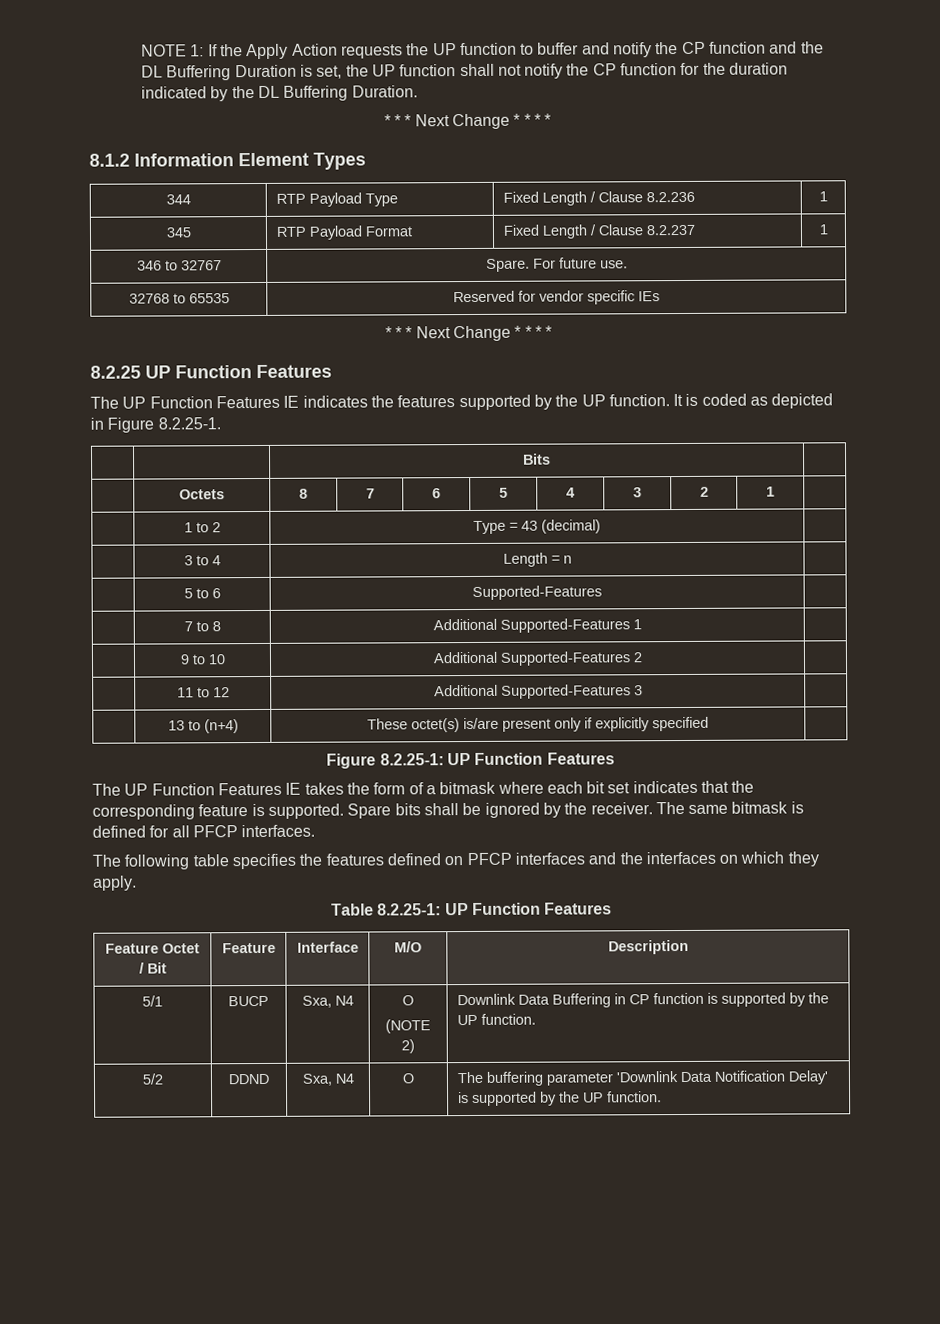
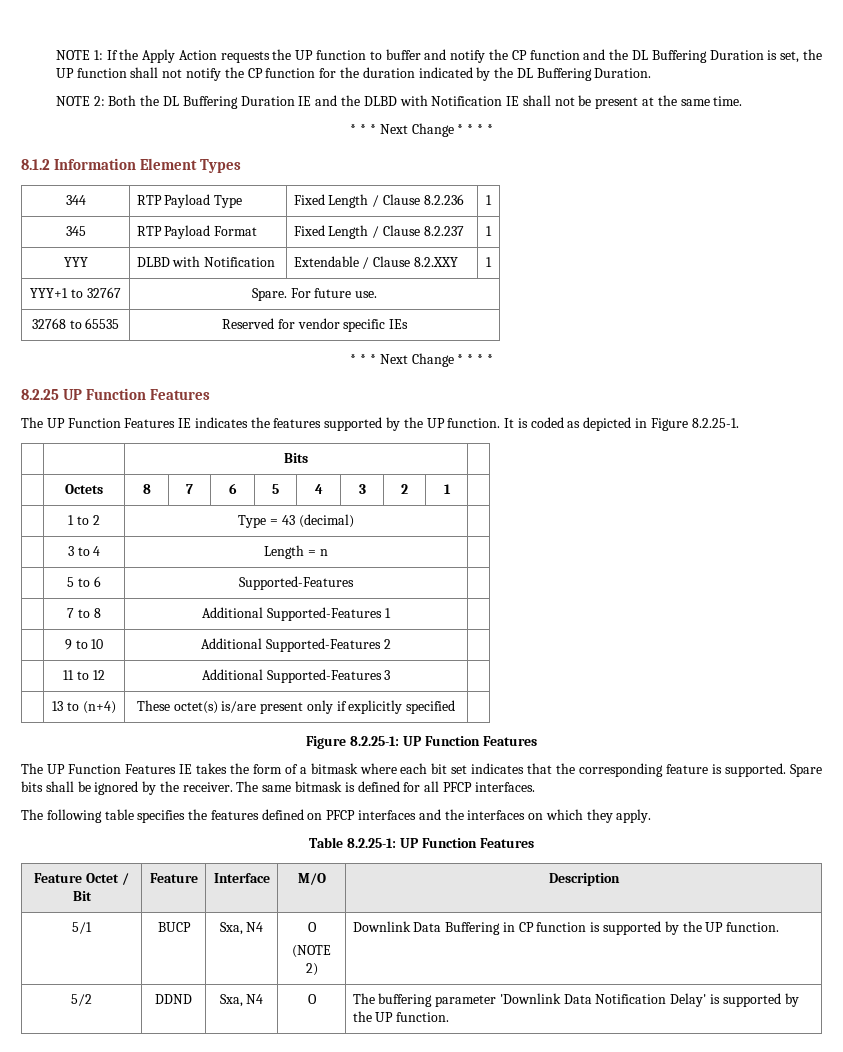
(418, 91) none -> [55,95,743,109] // NOTE 2: Both the DL Buffering Duration IE and the DLBD with Notification IE shall not be present at the same time.
[136,260,162,271] 346 -> [63,257,88,267] [136,256,276,267] [293,256,458,269] [486,257,492,267] [30,288,69,298] YYY | DLBD with Notification | Extendable / Clause 8.2.XXY | 1 // YYY+1

